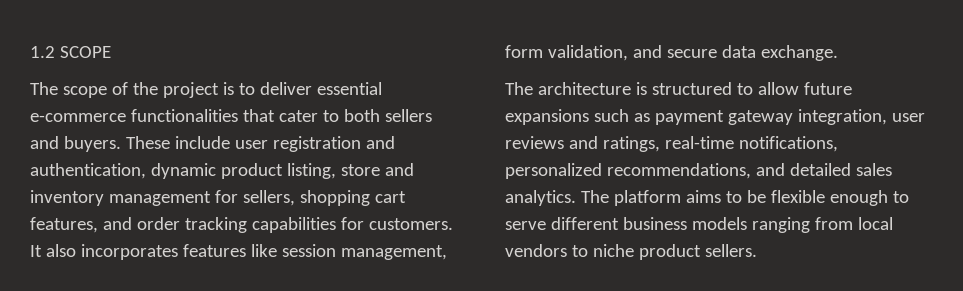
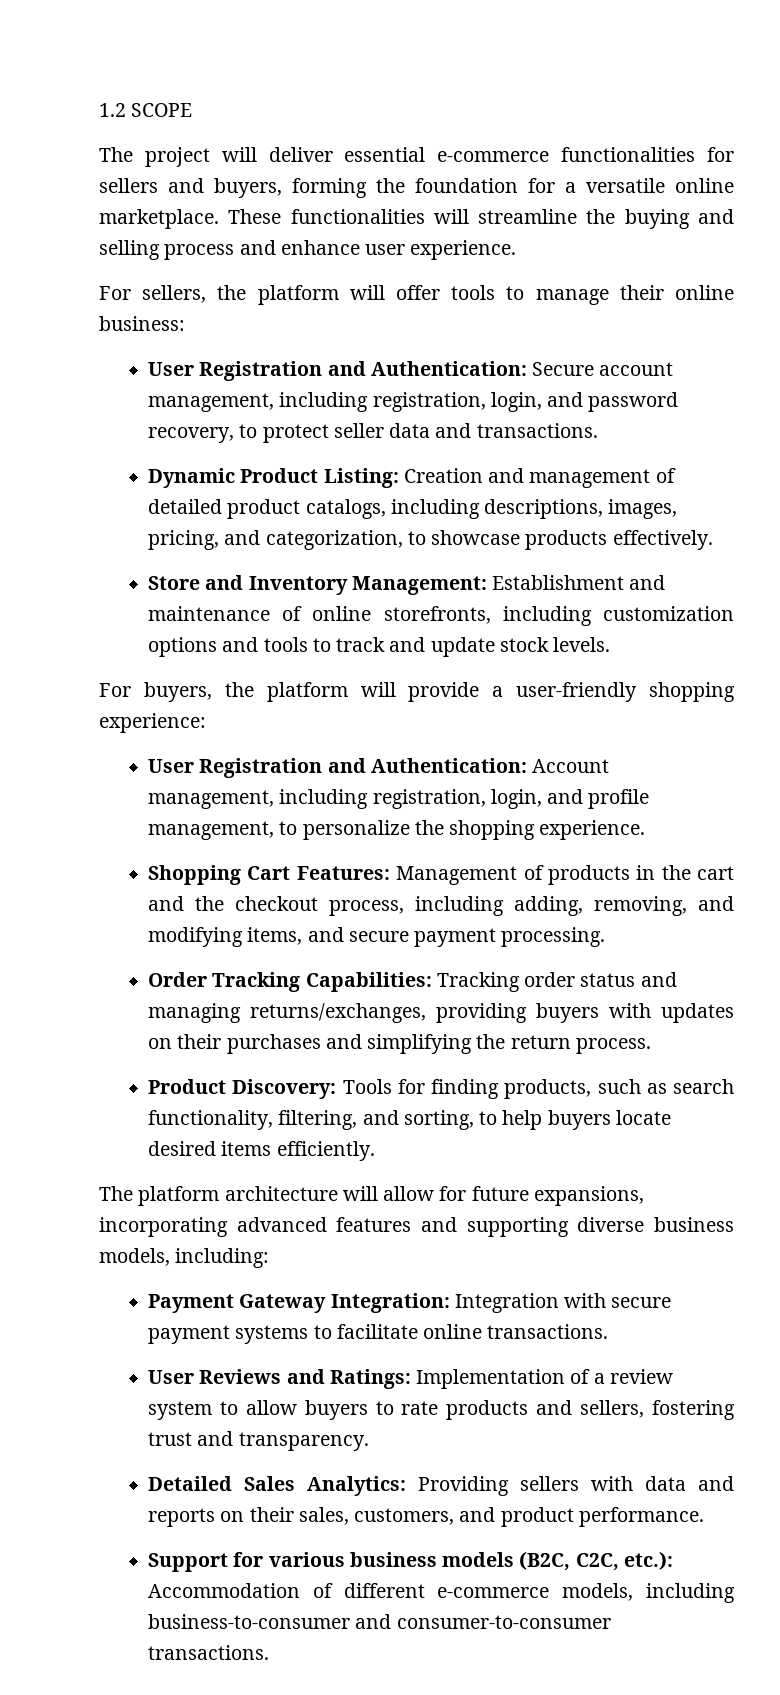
[62,82,382,98] [30,109,432,122] [30,136,395,152] [30,163,414,179] [30,190,406,206] [30,217,453,233] [30,244,447,260] [505,45,838,61] [505,82,852,95] [505,109,925,125] [505,136,838,152] [505,163,892,179] [505,190,909,206] [505,217,893,233] [505,244,757,260] scope of the project is to deliver essential e-commerce functionalities that cater to both sellers and buyers. These include user registration and authentication, dynamic product listing, store and inventory management for sellers, shopping cart features, and order tracking capabilities for customers. It also incorporates features like session management, form validation, and secure data exchange. // The architecture is structured to allow future expansions such as payment gateway integration, user reviews and ratings, real-time notifications, personalized recommendations, and detailed sales analytics. The platform aims to be flexible enough to serve different business models ranging from local vendors to niche product sellers. -> [144,147,734,167] [99,178,734,198] [99,209,734,229] [99,240,517,260] [99,285,734,305] [99,316,185,331] [148,361,674,381] [148,392,679,412] [148,423,598,443] [148,468,676,488] [148,499,678,519] [148,530,713,550] [148,575,666,595] [148,606,734,626] [148,637,611,657] [99,682,735,702] [99,713,206,733] [148,758,610,778] [148,789,650,809] [148,820,646,840] [148,865,734,885] [148,896,734,916] [148,927,606,947] [148,972,677,992] [148,1003,734,1023] [148,1034,651,1054] [148,1079,734,1099] [148,1110,671,1130] [148,1141,375,1161] [99,1186,644,1206] [99,1217,734,1237] [99,1248,270,1268] [148,1293,672,1313] [148,1324,609,1344] [148,1369,673,1389] [148,1400,735,1420] [148,1431,369,1451] [148,1476,734,1496] [148,1507,704,1527] [148,1551,673,1572] [148,1583,735,1603] [148,1614,611,1629] [148,1645,270,1660] project will deliver essential e-commerce functionalities for sellers and buyers, forming the foundation for a versatile online marketplace. These functionalities will streamline the buying and selling process and enhance user experience. // For sellers, the platform will offer tools to manage their online business: // User Registration and Authentication: Secure account management, including registration, login, and password recovery, to protect seller data and transactions. // Dynamic Product Listing: Creation and management of detailed product catalogs, including descriptions, images, pricing, and categorization, to showcase products effectively. // Store and Inventory Management: Establishment and maintenance of online storefronts, including customization options and tools to track and update stock levels. // For buyers, the platform will provide a user-friendly shopping experience: // User Registration and Authentication: Account management, including registration, login, and profile management, to personalize the shopping experience. // Shopping Cart Features: Management of products in the cart and the checkout process, including adding, removing, and modifying items, and secure payment processing. // Order Tracking Capabilities: Tracking order status and managing returns/exchanges, providing buyers with updates on their purchases and simplifying the return process. // Product Discovery: Tools for finding products, such as search functionality, filtering, and sorting, to help buyers locate desired items efficiently. // The platform architecture will allow for future expansions, incorporating advanced features and supporting diverse business models, including: // Payment Gateway Integration: Integration with secure payment systems to facilitate online transactions. // User Reviews and Ratings: Implementation of a review system to allow buyers to rate products and sellers, fostering trust and transparency. // Detailed Sales Analytics: Providing sellers with data and reports on their sales, customers, and product performance. // Support for various business models (B2C, C2C, etc.): Accommodation of different e-commerce models, including business-to-consumer and consumer-to-consumer transactions.

